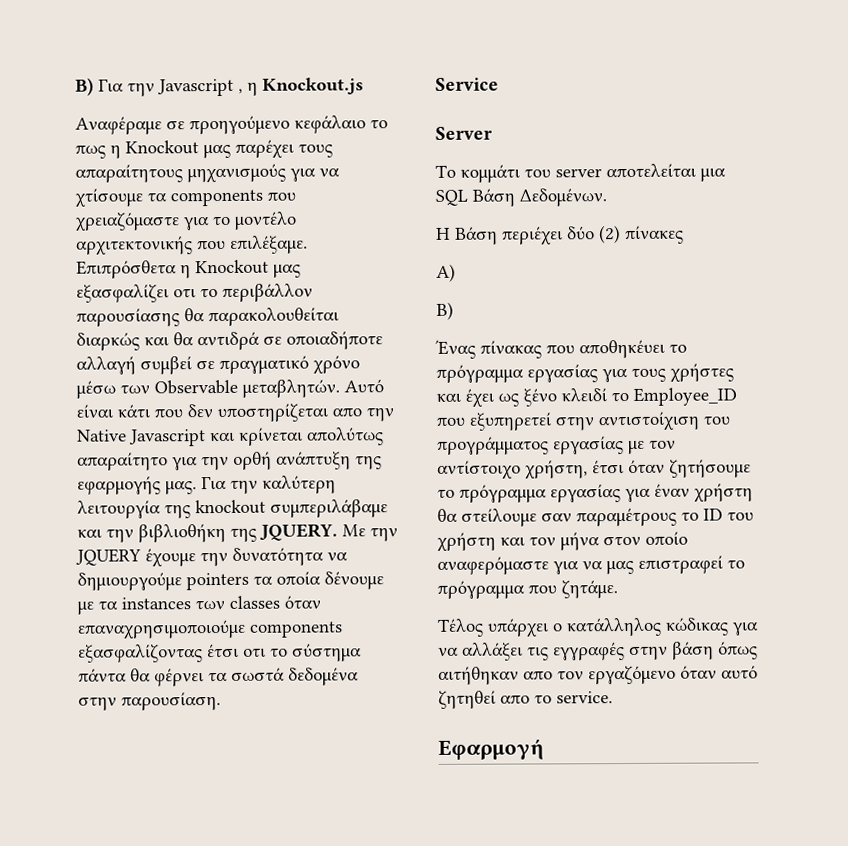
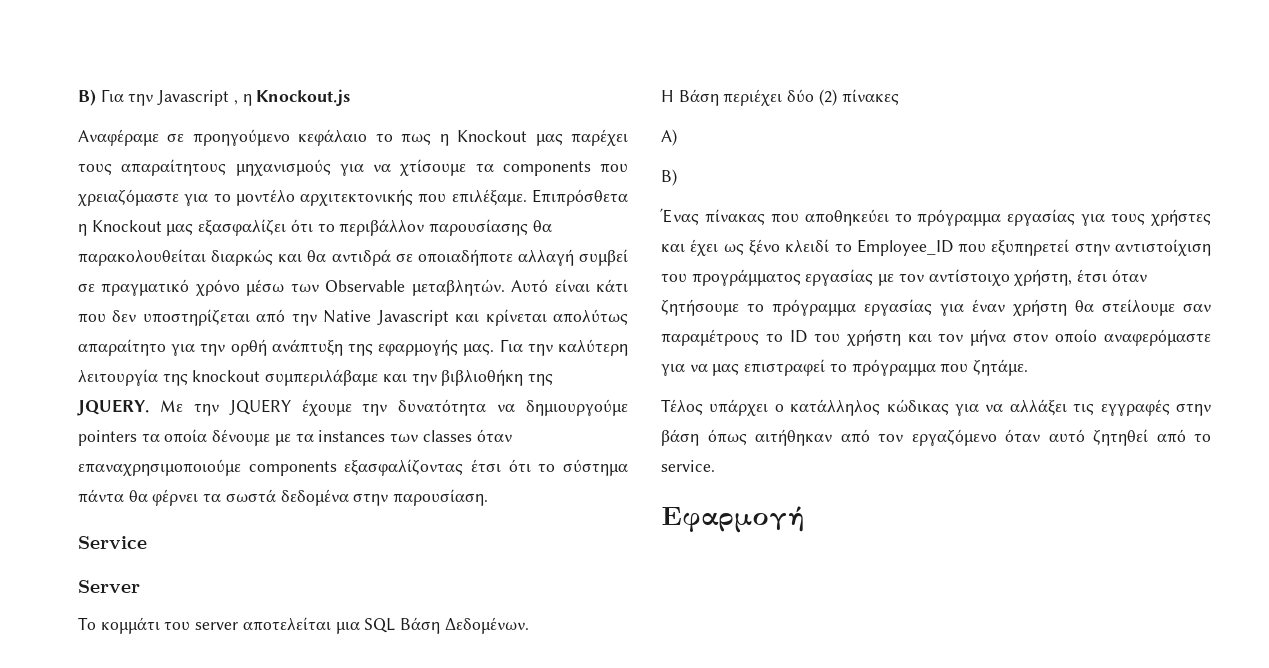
[173,288,197,298] οτι -> [290,219,313,232] ότι
[332,408,362,417] απο -> [256,309,286,323] από
[243,647,267,657] οτι -> [508,459,531,472] ότι
[579,339,666,359] αποθηκέυει -> [804,209,889,226] αποθηκεύει
[523,671,553,680] απο -> [840,429,870,443] από
[500,695,530,704] απο -> [1156,429,1186,443] από

